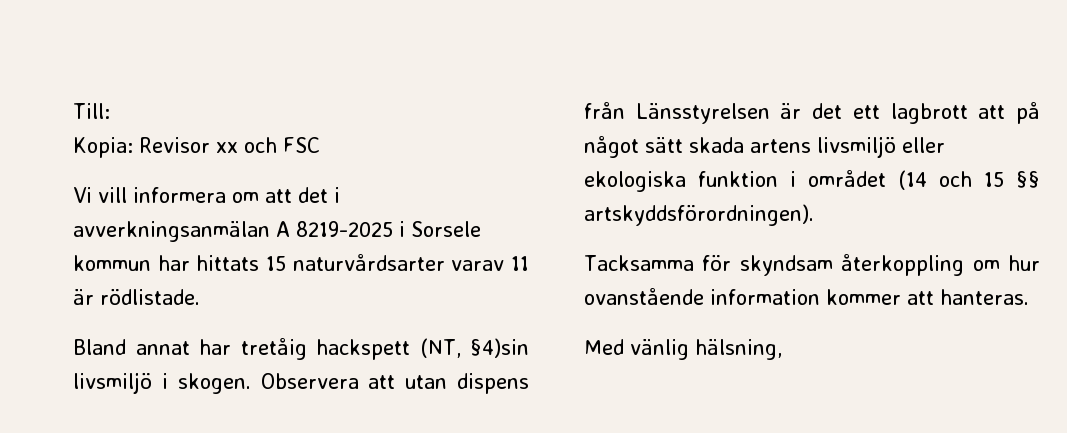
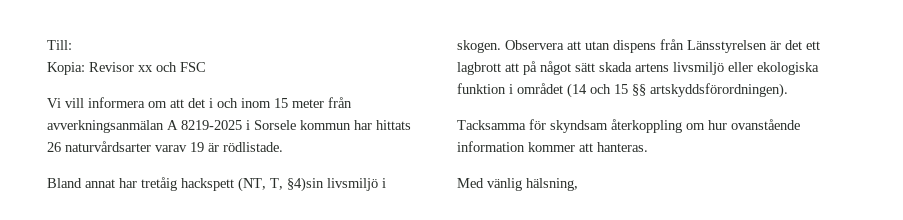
(340, 195) none -> [217,97,352,108] och inom 15 meter från
[266,256,286,271] 15 -> [47,142,61,152] 26
[511,256,529,271] 11 -> [190,142,204,152] 19
(461, 348) none -> [270,178,283,190] T,

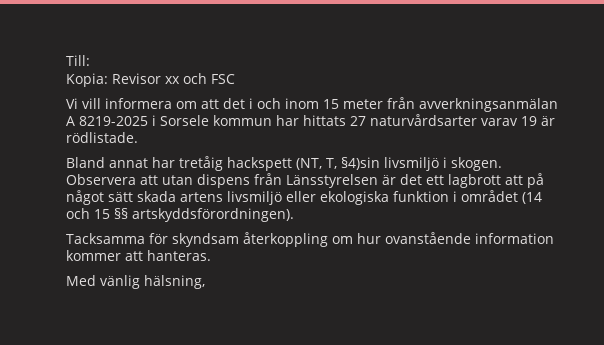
[47,142,61,152] 26 -> [350,116,366,126] 27

